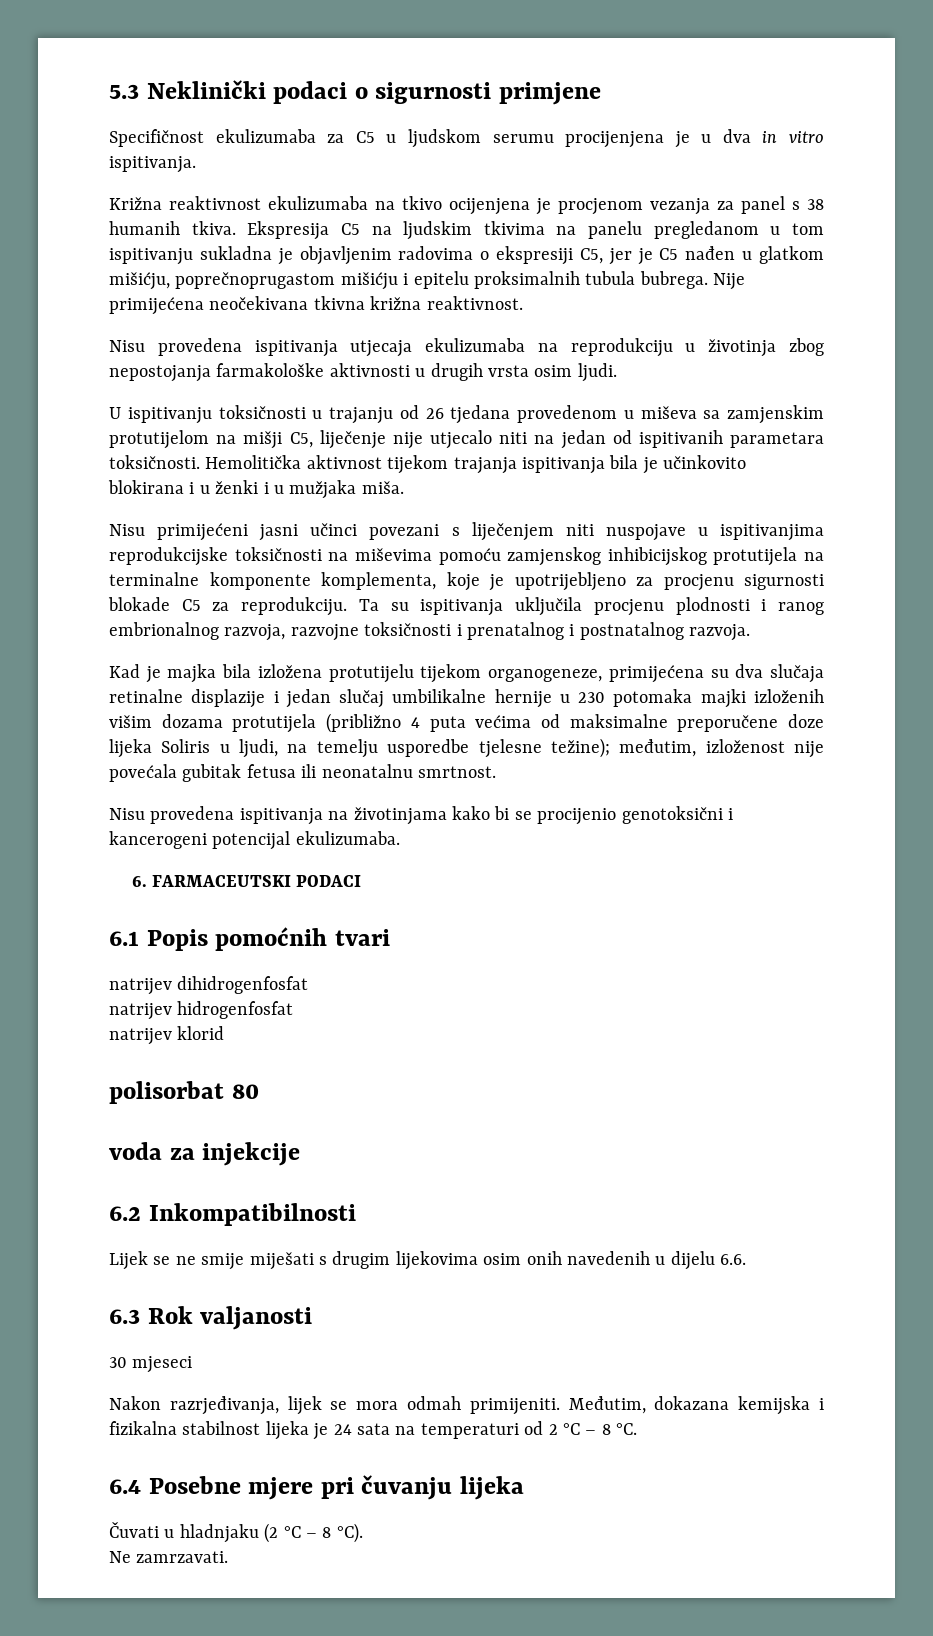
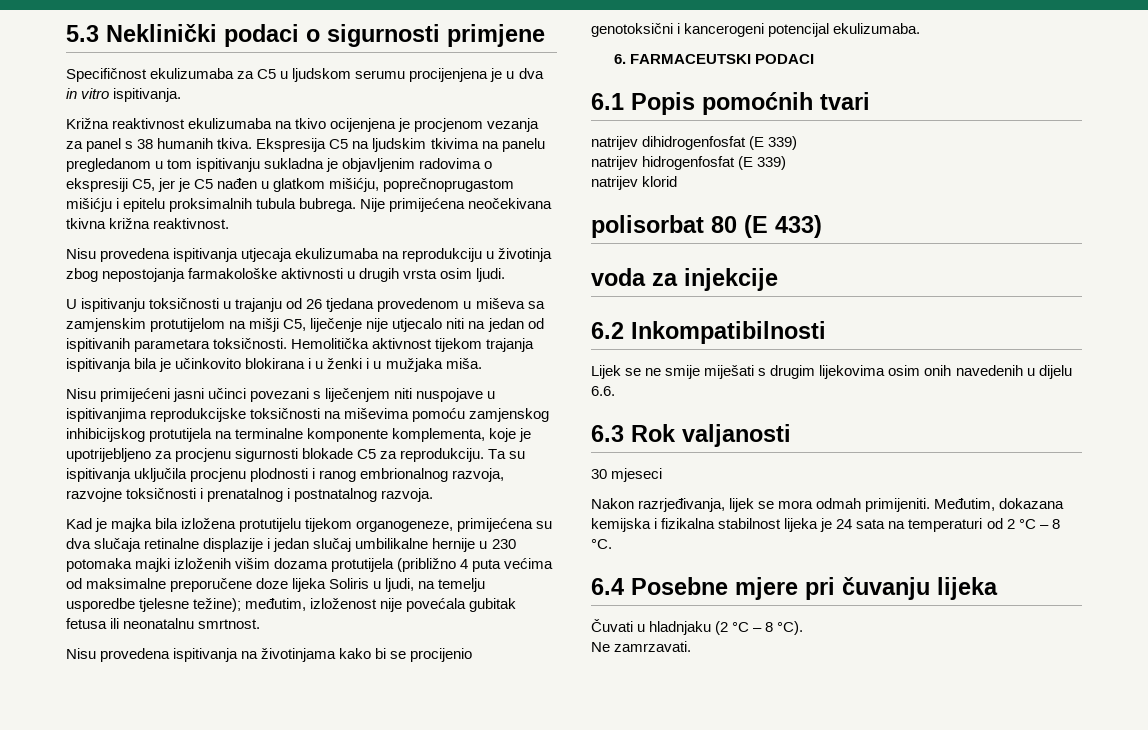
(309, 985) none -> [749,136,798,150] (E 339)
(294, 1010) none -> [738,156,787,170] (E 339)
(259, 1091) none -> [744,215,822,238] (E 433)

